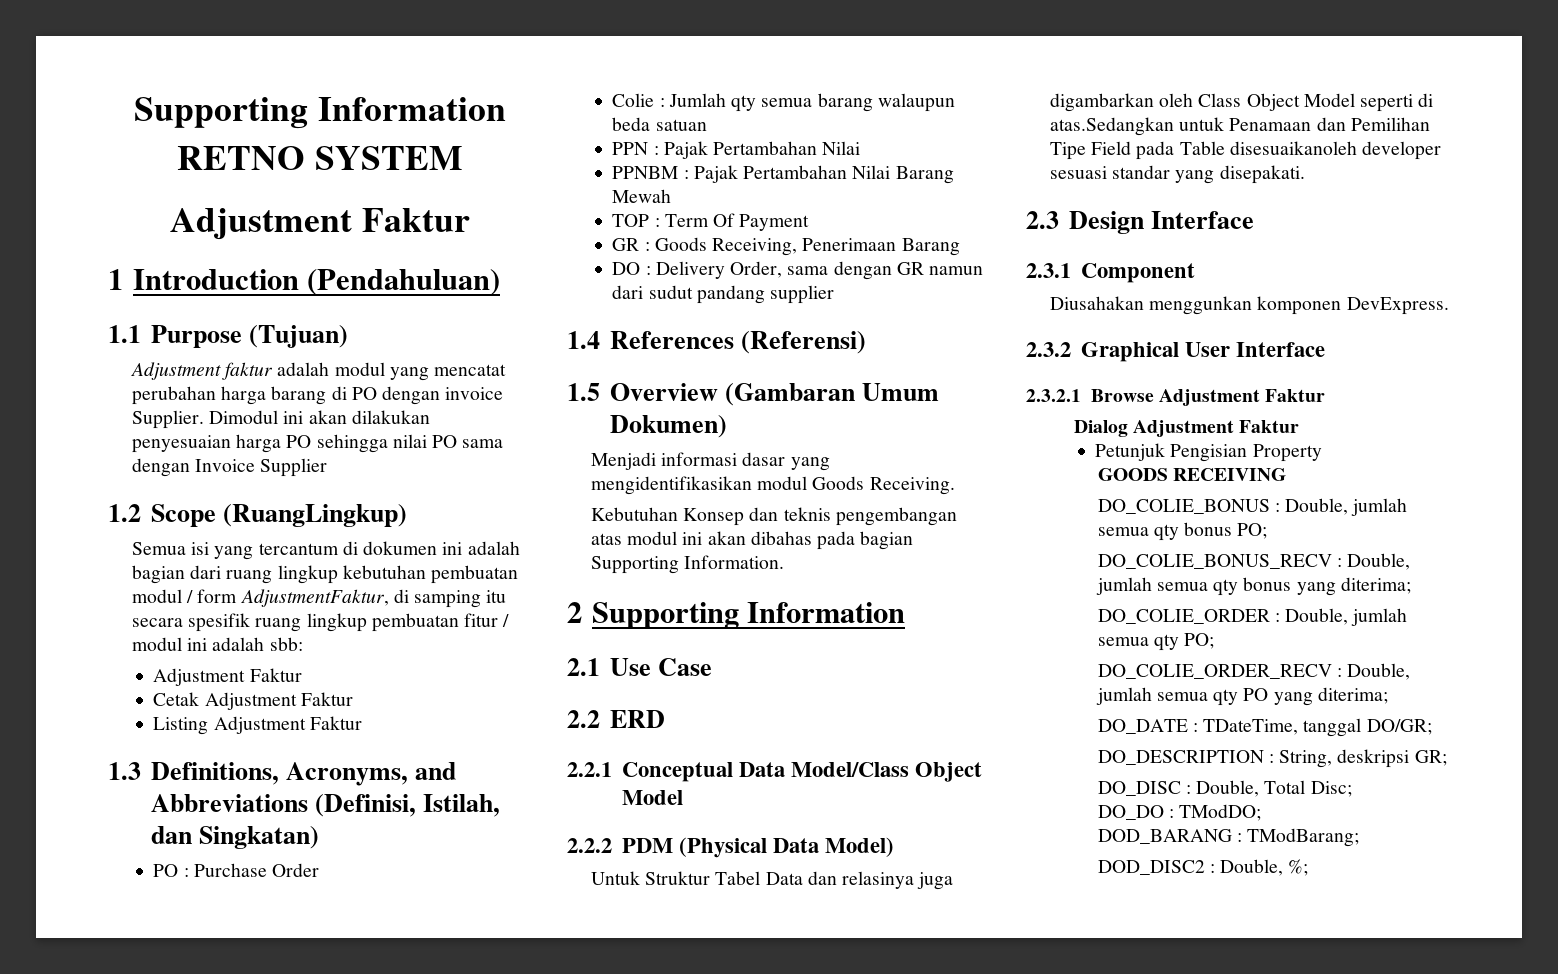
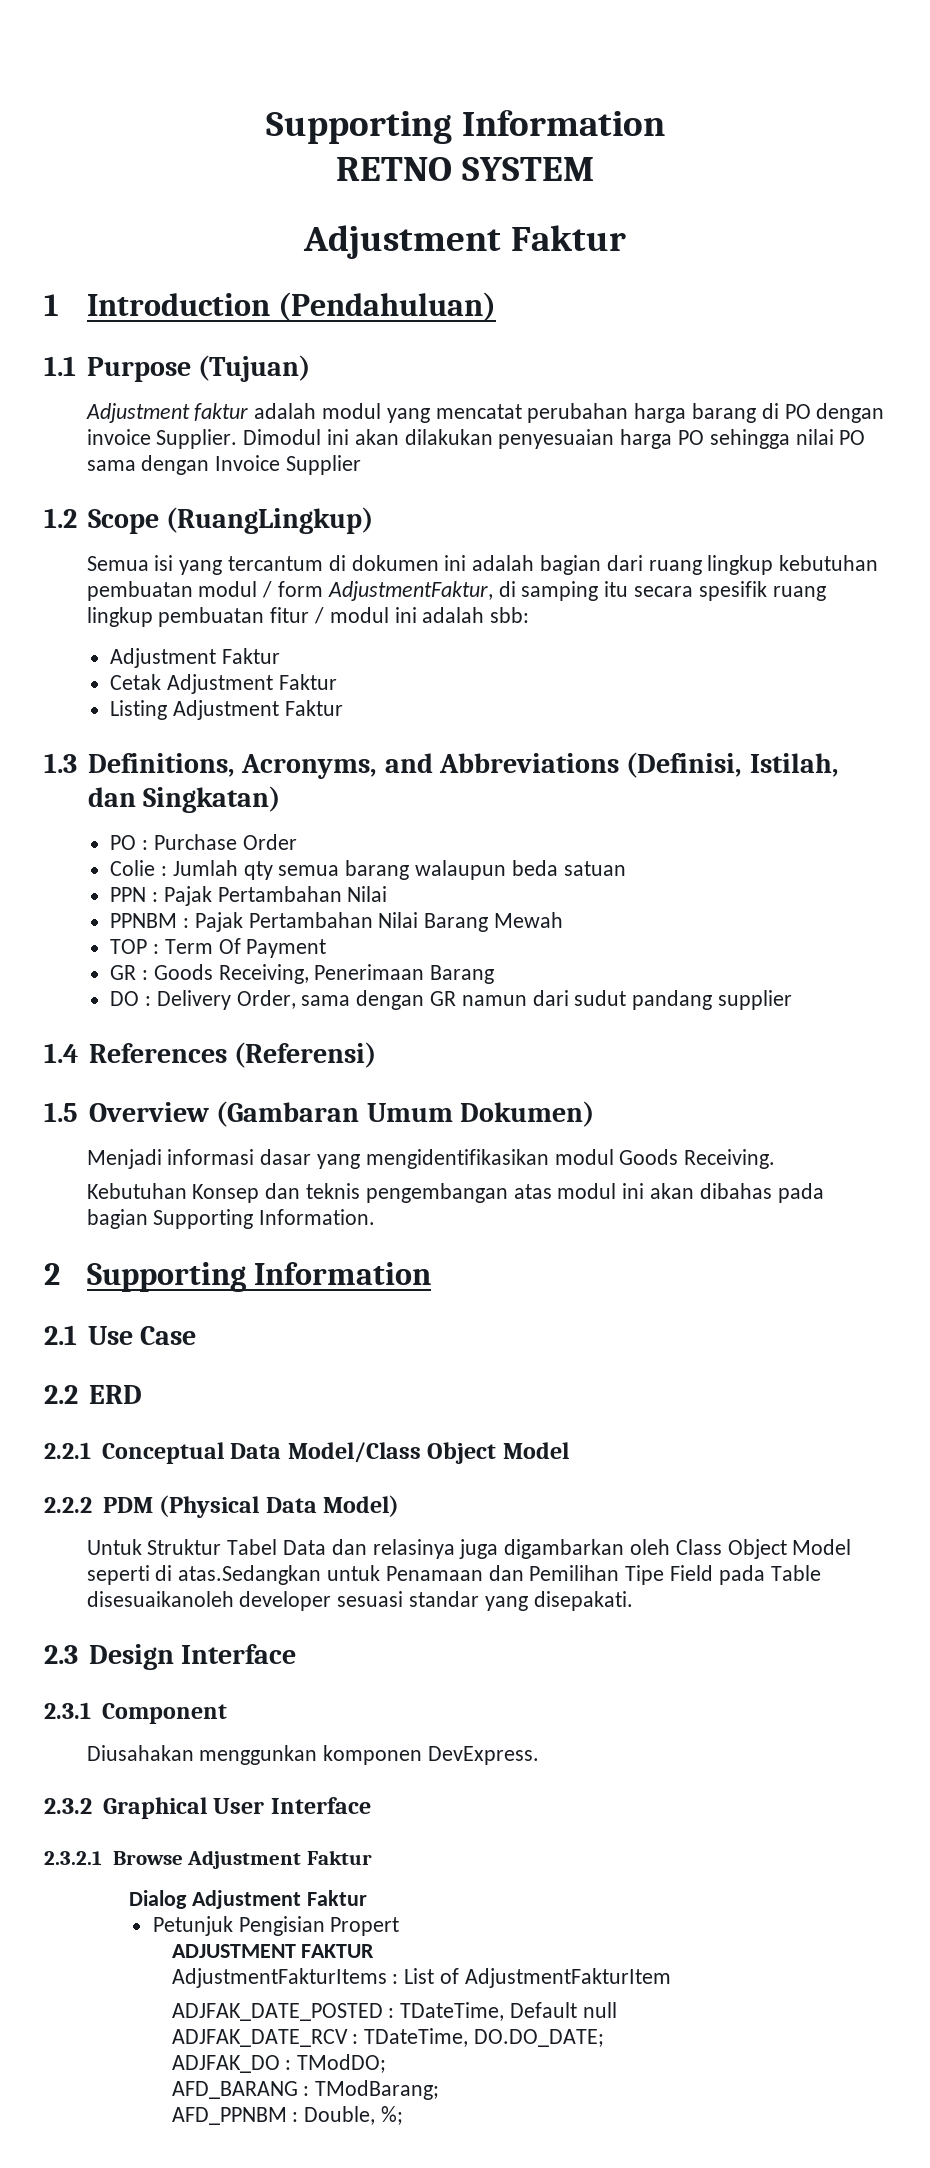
[1252,444,1322,462] [1097,468,1286,481] [1097,498,1408,516] [1097,522,1268,541] [1097,553,1411,570] [1095,577,1411,596] [1097,608,1408,626] [1097,633,1215,651] [1097,663,1411,680] [1095,687,1388,706] [1097,718,1432,737] [1097,749,1447,768] [1097,780,1352,797] [1097,805,1164,820] Property // GOODS RECEIVING // DO_COLIE_BONUS : Double, jumlah semua qty bonus PO; // DO_COLIE_BONUS_RECV : Double, jumlah semua qty bonus yang diterima; // DO_COLIE_ORDER : Double, jumlah semua qty PO; // DO_COLIE_ORDER_RECV : Double, jumlah semua qty PO yang diterima; // DO_DATE : TDateTime, tanggal DO/GR; // DO_DESCRIPTION : String, deskripsi GR; // DO_DISC : Double, Total Disc; // DO_DO -> [330,1917,400,1936] [171,1944,375,1958] [171,1968,671,1988] [171,2002,617,2021] [171,2028,605,2047] [171,2055,280,2073] Propert // ADJUSTMENT FAKTUR // AdjustmentFakturItems : List of AdjustmentFakturItem // ADJFAK_DATE_POSTED : TDateTime, Default null // ADJFAK_DATE_RCV : TDateTime, DO.DO_DATE; // ADJFAK_DO
[1097,829,1232,844] DOD_BARANG -> [171,2081,298,2099] AFD_BARANG
[1097,860,1205,875] DOD_DISC2 -> [171,2107,287,2125] AFD_PPNBM

